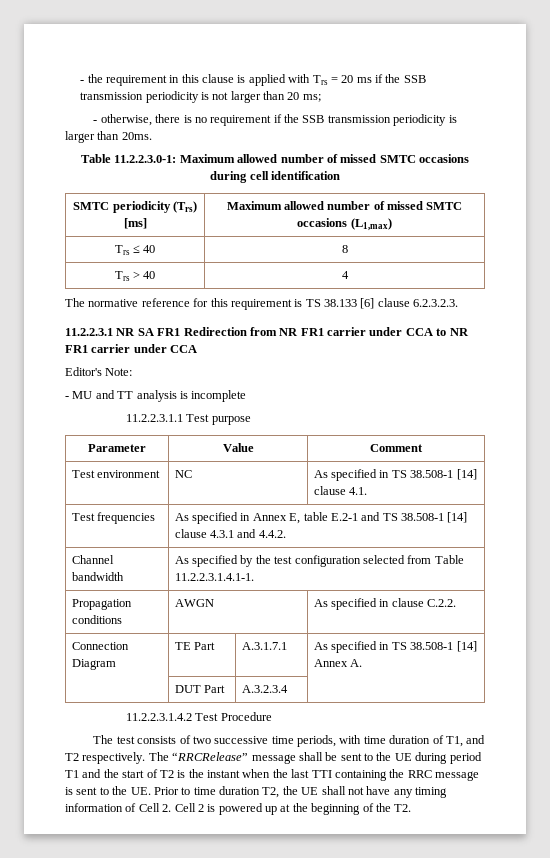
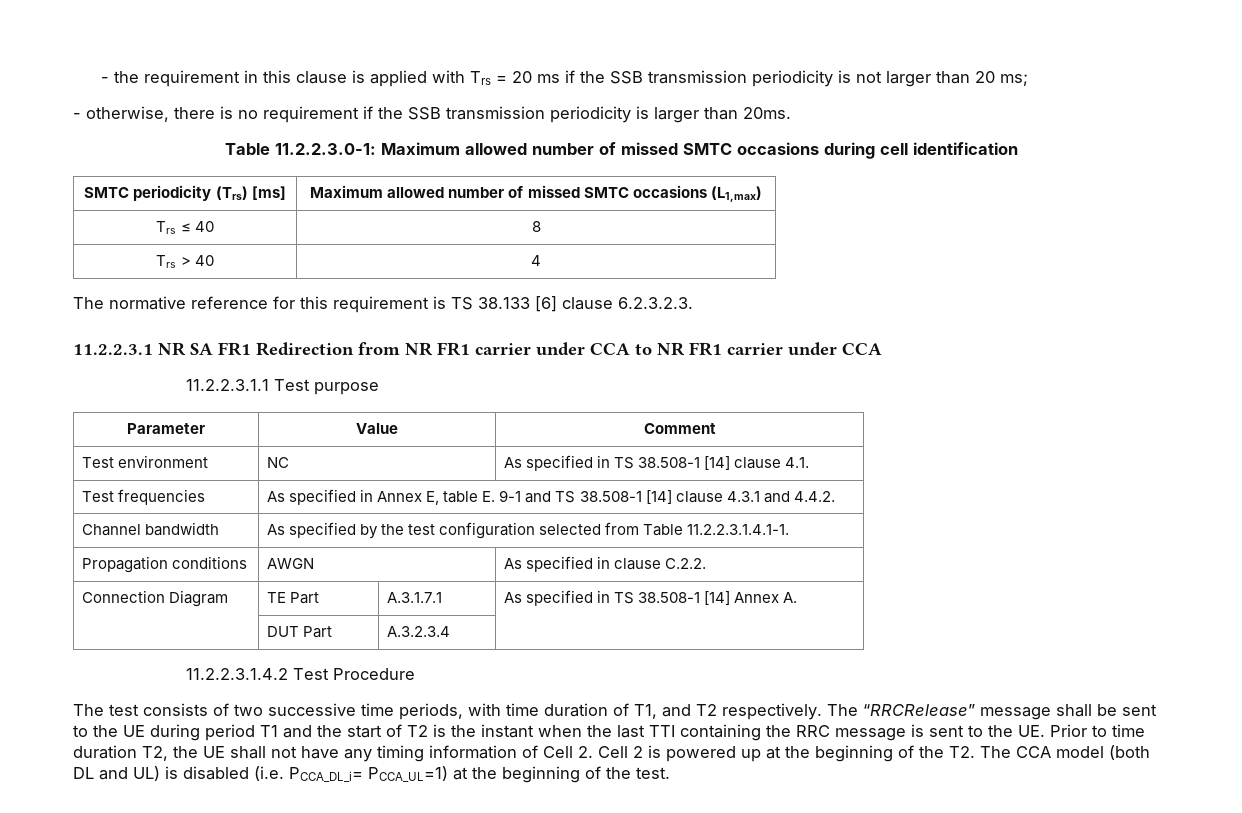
[65,367,133,376] [65,390,247,402] // Editor's Note: // - MU and TT analysis is incomplete -> (882, 349) none
[330,513,358,521] E.2-1 -> [482,490,522,502] E. 9-1
(412, 808) none -> [980,745,1150,760] [73,766,670,783] The CCA model (both DL and UL) is disabled (i.e. PCCA_DL_i= PCCA_UL=1) at the beginning of the test.

